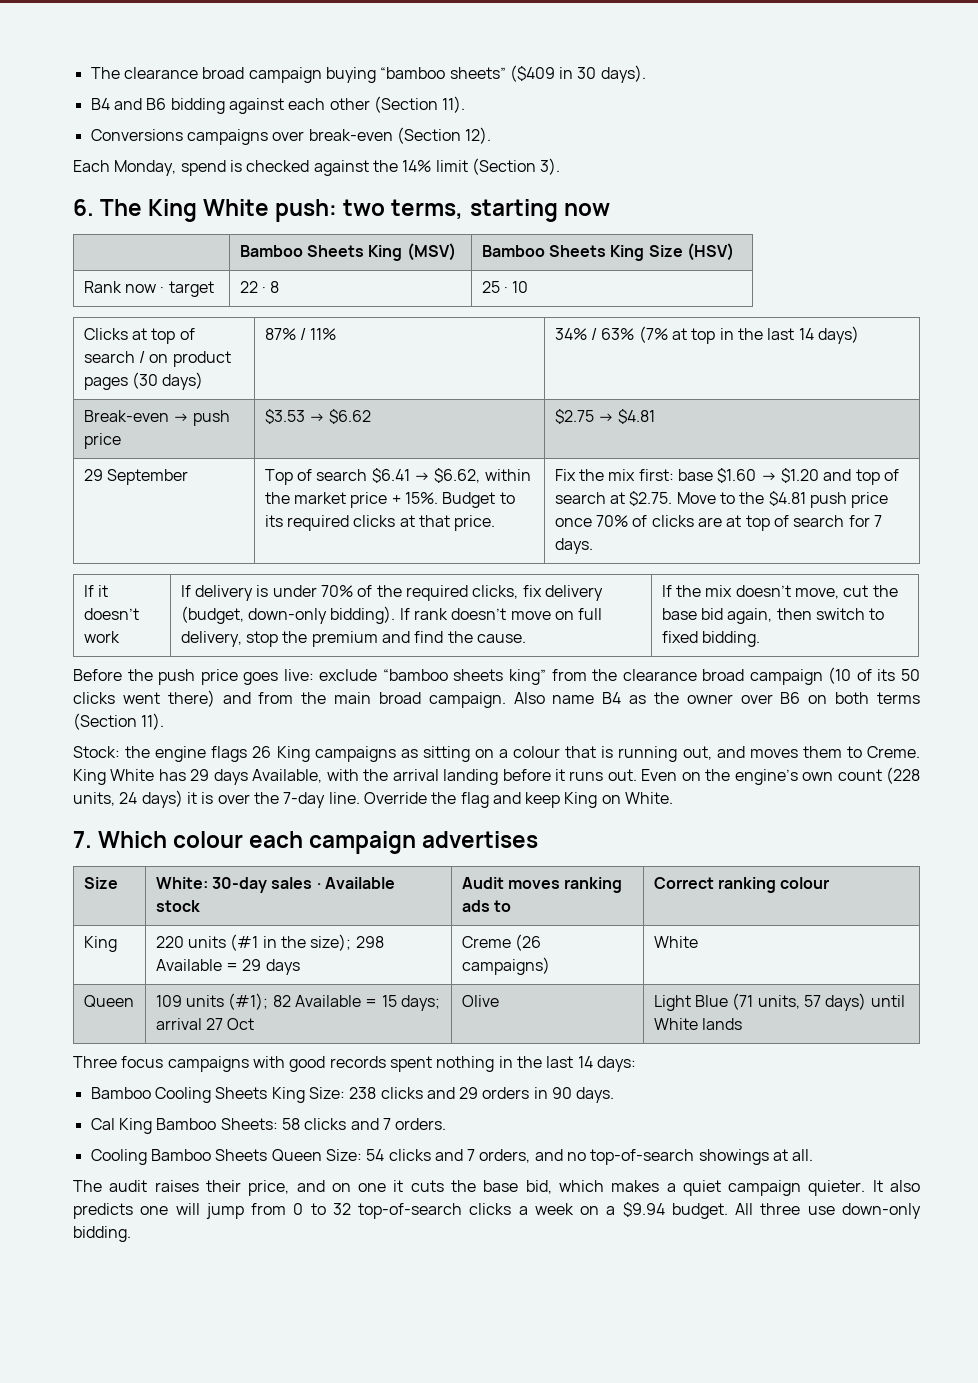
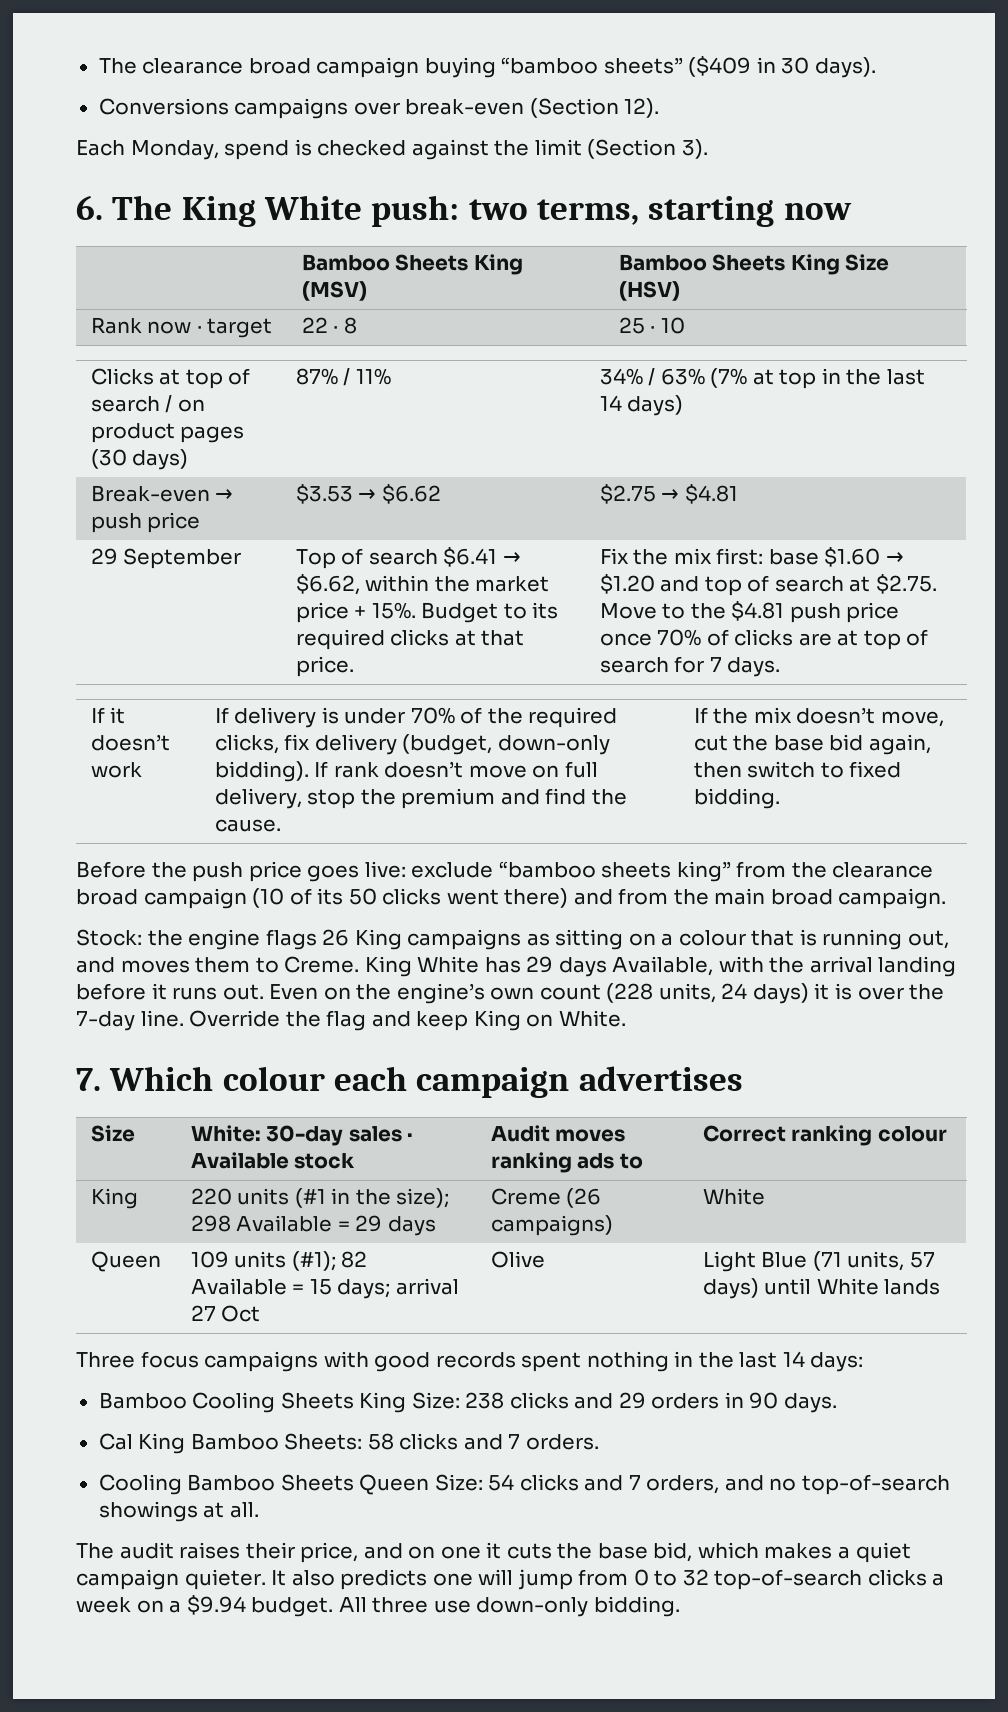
[90,96,466,114] // B4 and B6 bidding against each other (Section 11). -> (876, 67) none
[402,160,432,172] 14% -> (530, 148) none
[513,692,921,704] [73,713,165,730] Also name B4 as the owner over B6 on both terms (Section 11). -> (947, 898) none

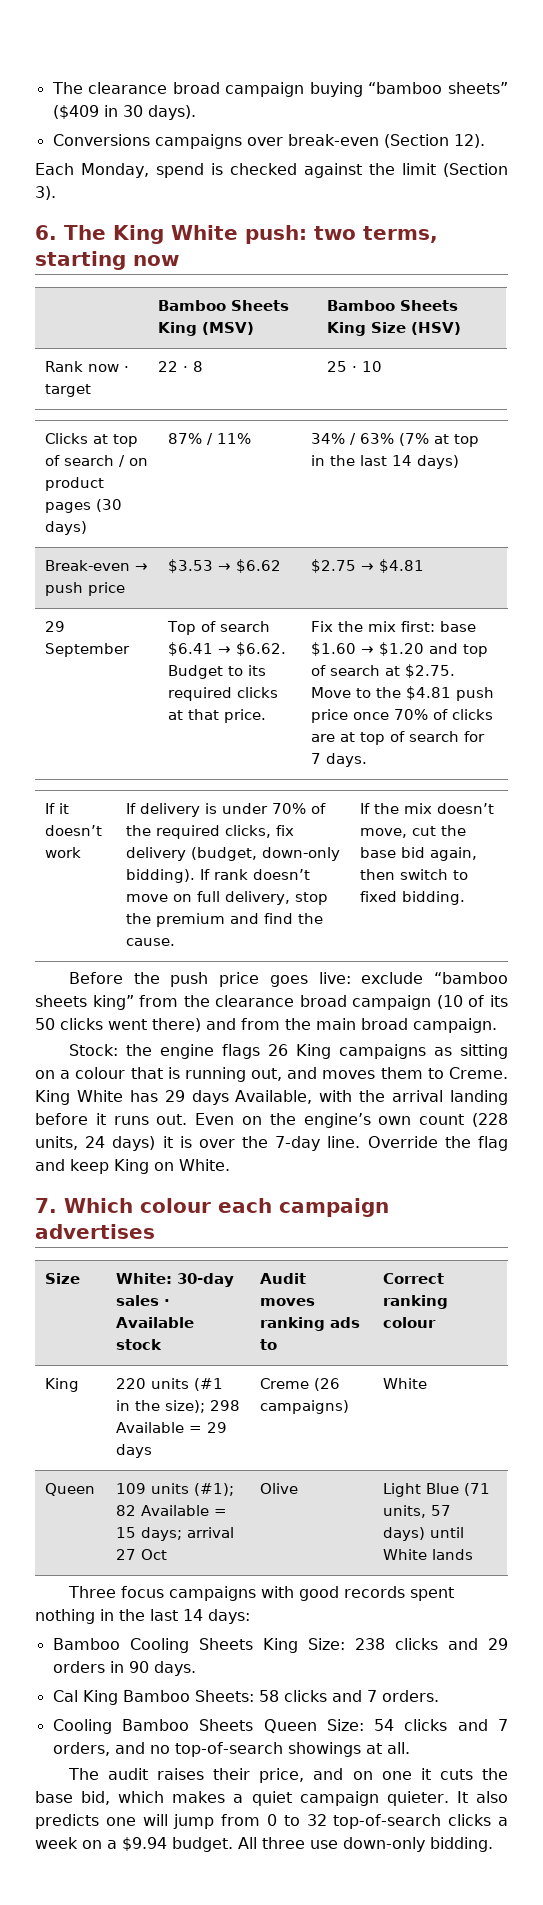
[295,574,550,595] [295,602,416,623] $6.62, within the market price + 15%. -> [236,642,287,656] $6.62.

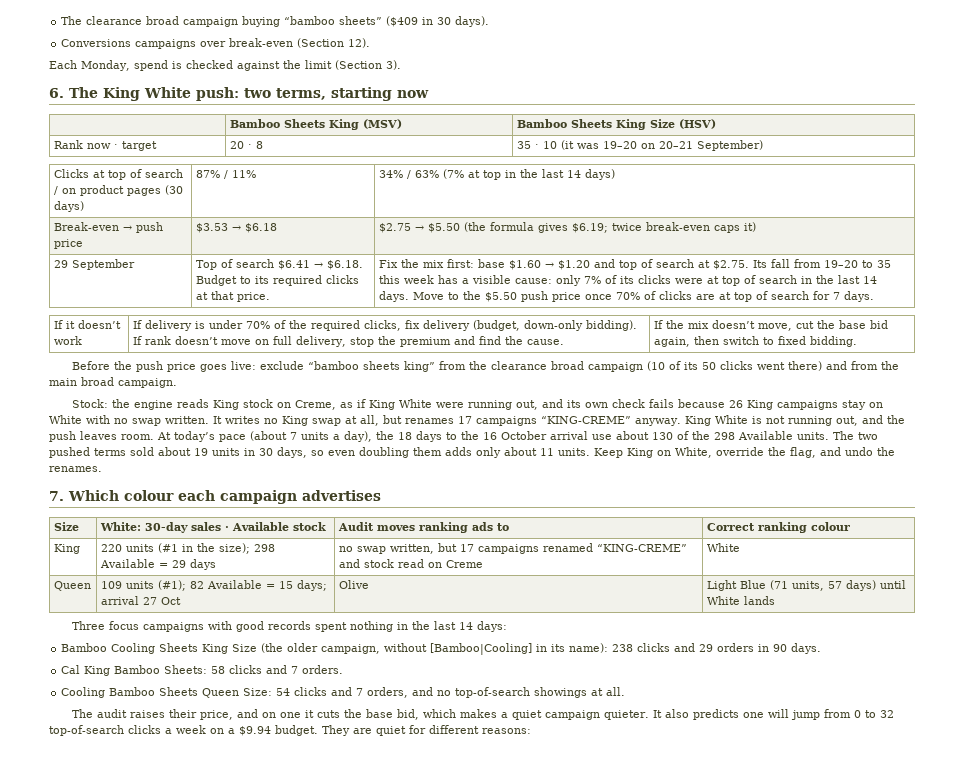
[158,361,179,372] 22 -> [229,141,244,149] 20
[327,361,348,372] 25 -> [516,141,531,149] 35
(383, 366) none -> [560,140,763,151] (it was 19–20 on 20–21 September)
[236,559,282,573] $6.62 -> [244,223,277,233] $6.18
[379,559,425,573] $4.81 -> [427,222,756,233] $5.50 (the formula gives $6.19; twice break-even caps it)
[236,642,287,656] $6.62. -> [326,260,363,270] $6.18.
(456, 671) none -> [752,259,891,268] [378,275,877,286] [378,291,409,302] Its fall from 19–20 to 35 this week has a visible cause: only 7% of its clicks were at top of search in the last 14 days.
[406,686,452,700] $4.81 -> [484,292,517,302] $5.50
[221,1044,509,1059] [35,1067,508,1082] [35,1090,508,1105] [35,1113,509,1128] [35,1136,509,1151] [35,1159,230,1174] flags 26 King campaigns as sitting on a colour that is running out, and moves them to Creme. King White has 29 days Available, with the arrival landing before it runs out. Even on the engine’s own count (228 units, 24 days) it is over the 7-day line. Override the flag and keep King on White. -> [176,399,883,410] [49,415,905,426] [49,431,878,442] [49,447,895,458] [49,466,102,472] reads King stock on Creme, as if King White were running out, and its own check fails because 26 King campaigns stay on White with no swap written. It writes no King swap at all, but renames 17 campaigns “KING-CREME” anyway. King White is not running out, and the push leaves room. At today’s pace (about 7 units a day), the 18 days to the 16 October arrival use about 130 of the 298 Available units. The two pushed terms sold about 19 units in 30 days, so even doubling them adds only about 11 units. Keep King on White, override the flag, and undo the renames.
(153, 1451) none -> [338,543,687,554] [338,559,442,568] no swap written, but 17 campaigns renamed “KING-CREME” and stock read on
[314,1378,341,1391] [260,1400,350,1414] (26 campaigns) -> (483, 564) none
[307,1638,345,1650] Size: -> [232,643,609,655] Size (the older campaign, without [Bamboo|Cooling] in its name):
[238,1837,493,1852] All three use down-only bidding. -> [322,725,531,736] They are quiet for different reasons:

